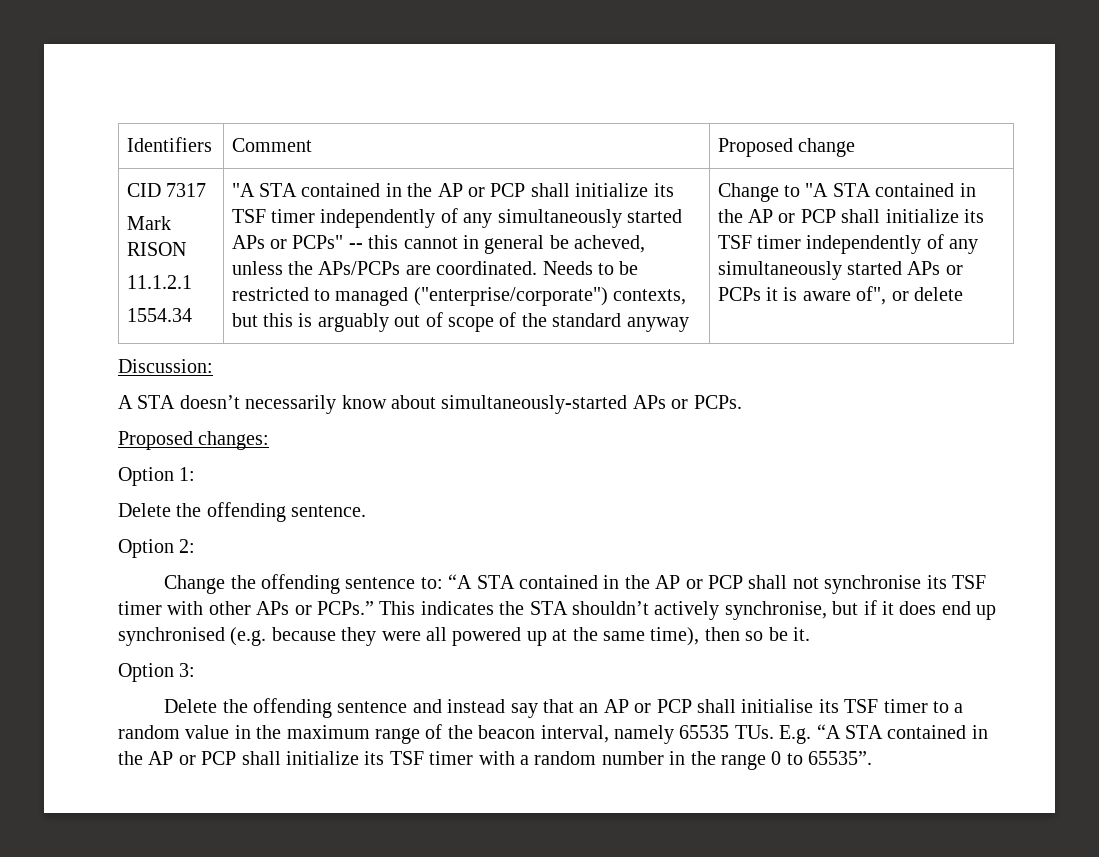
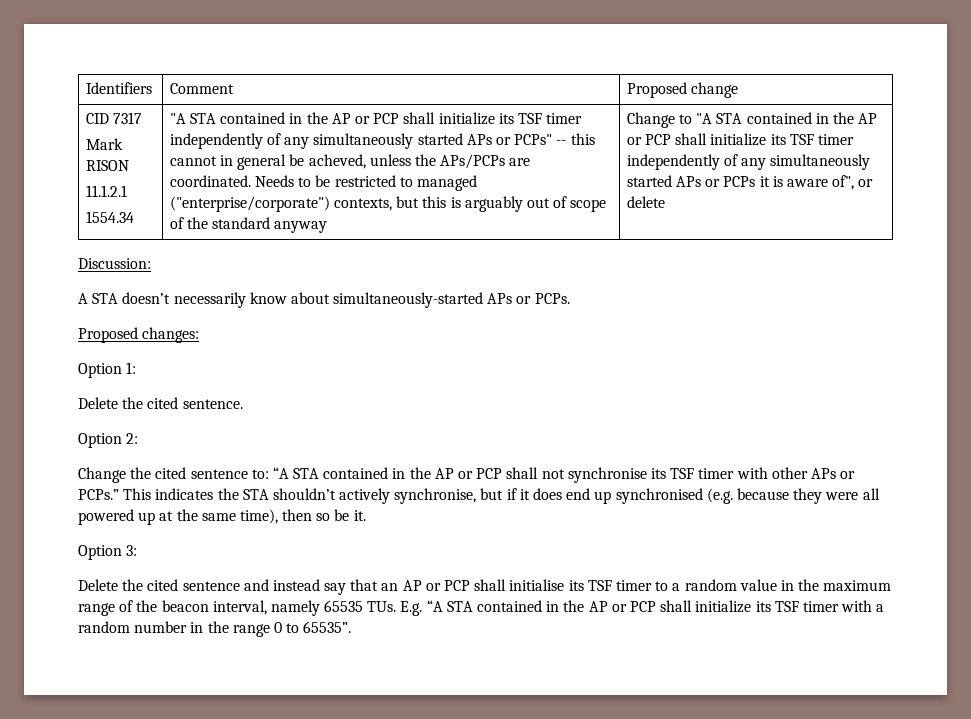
[206,502,286,522] offending -> [147,397,179,409] cited
[261,574,341,594] offending -> [155,467,187,479] cited
[253,698,333,718] offending -> [147,579,179,591] cited

